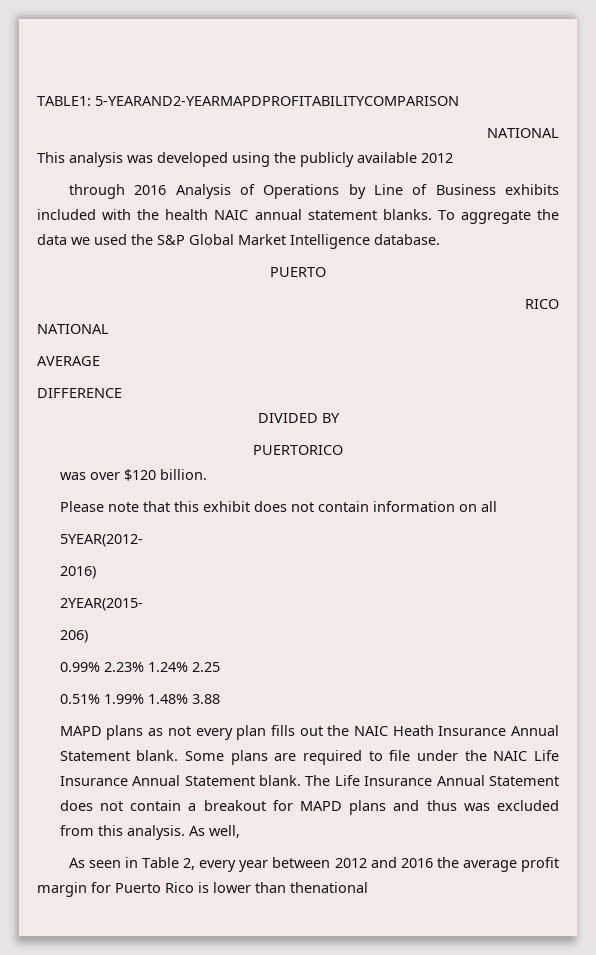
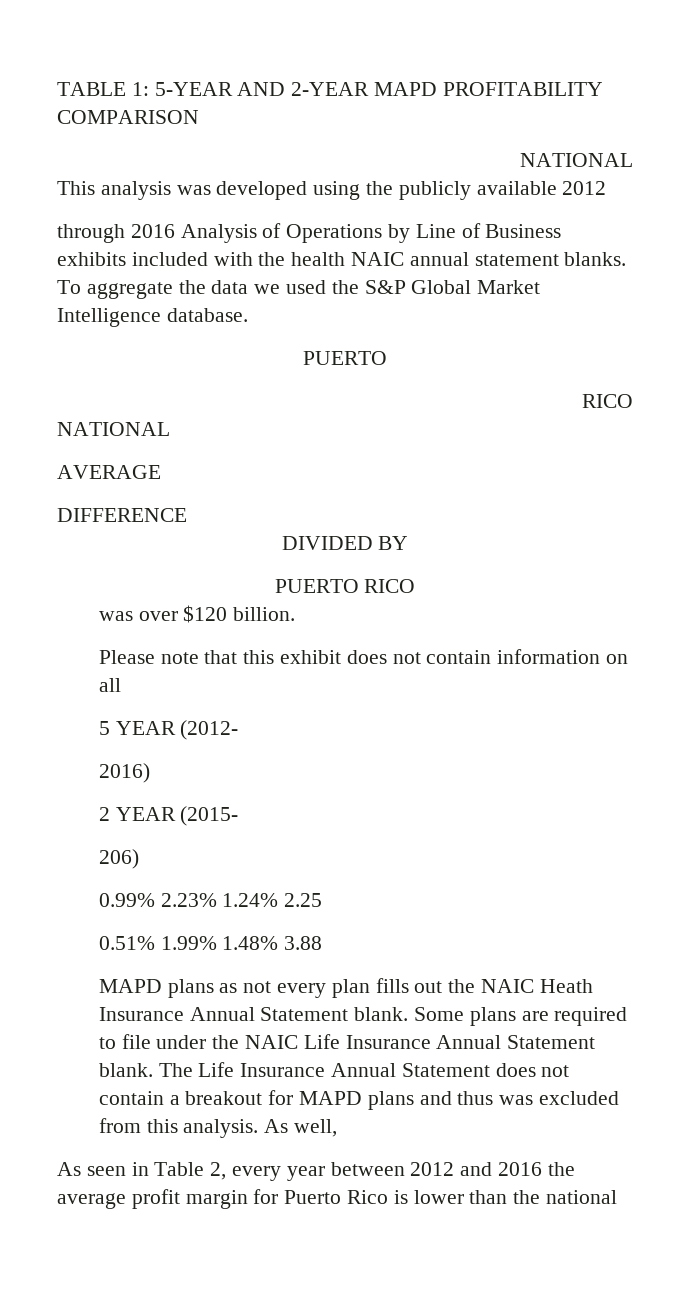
[37,96,459,106] TABLE1: 5-YEARAND2-YEARMAPDPROFITABILITYCOMPARISON -> [57,82,603,96] [57,110,199,124] TABLE 1: 5-YEAR AND 2-YEAR MAPD PROFITABILITY COMPARISON
[253,445,343,455] PUERTORICO -> [274,579,416,593] PUERTO RICO
[59,534,143,547] [59,566,96,579] [59,598,143,611] 5YEAR(2012- // 2016) // 2YEAR(2015- -> [98,720,239,740] [98,763,150,783] [98,806,239,826] 5 YEAR (2012- // 2016) // 2 YEAR (2015-
[290,882,368,893] thenational -> [513,1190,618,1204] the national

